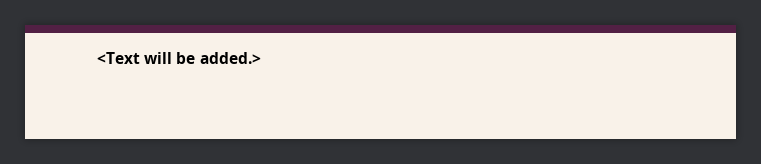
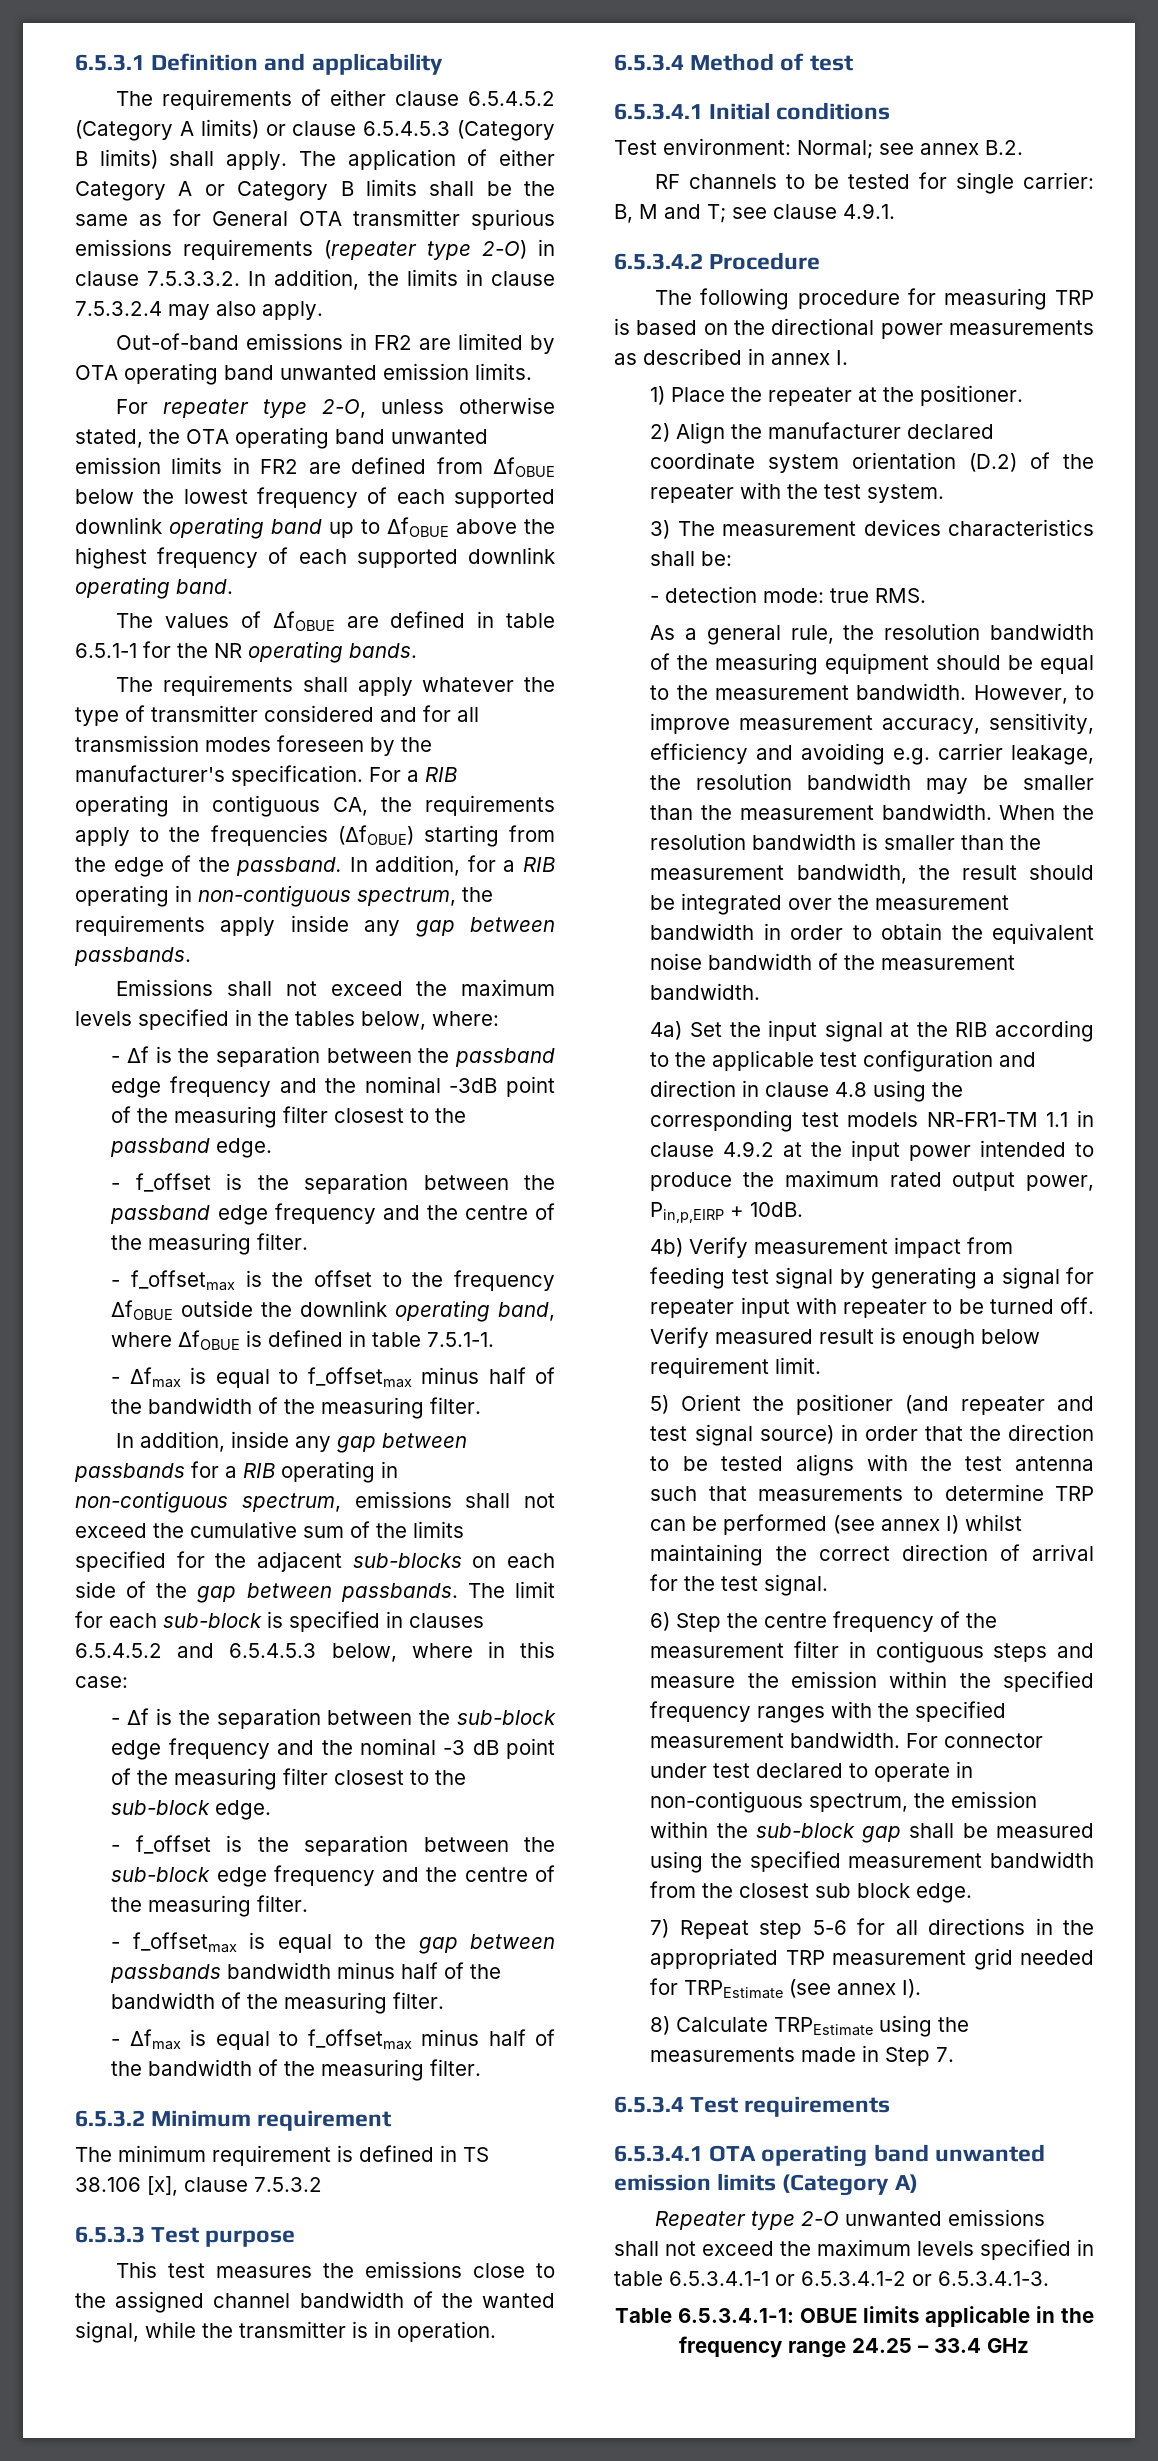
[97,52,261,64] <Text will be added.> -> [75,53,443,75] [116,89,555,110] [75,119,555,141] [75,149,555,170] [75,179,555,201] [75,209,555,230] [75,239,555,260] [75,269,556,290] [75,301,323,320] [116,333,555,354] [75,363,532,385] [116,397,555,418] [75,427,488,449] [75,457,555,477] [75,487,555,508] [75,517,555,539] [75,547,555,569] [75,577,233,599] [116,611,555,631] [75,641,417,663] [116,675,555,696] [75,705,479,726] [75,735,432,756] [75,765,457,786] [75,795,555,817] [75,825,555,847] [75,855,555,877] [75,885,493,907] [75,915,555,937] [74,947,191,966] [116,979,555,996] [75,1009,499,1030] [111,1046,555,1067] [111,1076,555,1098] [111,1106,467,1128] [110,1138,273,1158] [111,1173,555,1194] [110,1203,555,1225] [111,1233,309,1255] [111,1270,555,1291] [111,1300,555,1322] [111,1330,495,1350] [111,1367,555,1388] [111,1397,482,1419] [116,1431,468,1453] [74,1461,398,1483] [75,1491,555,1513] [75,1521,464,1538] [75,1551,555,1572] [75,1581,555,1603] [75,1611,484,1632] [75,1641,555,1662] [75,1676,128,1688] [111,1708,556,1729] [111,1738,555,1760] [111,1768,467,1790] [111,1800,272,1820] [111,1835,555,1856] [111,1865,555,1887] [111,1895,309,1917] [111,1932,555,1954] [110,1962,502,1983] [111,1992,445,2014] [111,2029,555,2050] [111,2059,482,2081] [75,2110,392,2131] [75,2145,489,2166] [75,2176,322,2196] [75,2226,296,2247] [116,2261,555,2278] [75,2291,555,2313] [75,2321,496,2343] [614,53,853,71] [614,102,891,120] [614,138,1023,159] [655,172,1094,194] [614,203,895,223] [614,252,821,270] [655,288,1094,310] [614,318,1094,339] [614,348,848,365] [650,385,1024,406] [650,422,995,444] [650,452,1094,473] [650,482,945,503] [650,519,1094,539] [650,551,733,566] [650,586,927,603] [650,623,1094,645] [650,653,1094,675] [650,683,1094,704] [650,713,1094,734] [650,743,1094,765] [650,773,1094,794] [650,803,1094,820] [650,833,1042,850] [650,863,1094,884] [650,893,1010,915] [650,923,1094,944] [650,953,1016,970] [650,983,761,1000] [650,1020,1094,1042] [650,1050,1037,1072] [650,1080,964,1102] [650,1110,1094,1132] [650,1140,1094,1161] [650,1170,1094,1191] [650,1202,804,1223] [650,1237,1014,1258] [650,1267,1094,1289] [650,1297,1094,1318] [650,1327,1041,1349] [650,1357,822,1378] [650,1394,1094,1415] [650,1424,1094,1446] [650,1454,1094,1476] [650,1484,1094,1501] [650,1514,1023,1535] [650,1544,1094,1566] [650,1574,829,1596] [650,1611,998,1632] [650,1641,1094,1663] [650,1671,1094,1692] [650,1701,1007,1723] [650,1731,1044,1748] [650,1761,974,1782] [650,1791,1038,1813] [650,1821,1094,1843] [650,1851,1094,1873] [650,1881,973,1903] [650,1918,1094,1939] [650,1948,1094,1970] [650,1978,922,1999] [650,2015,970,2037] [650,2045,955,2066] [614,2096,891,2117] [614,2144,1045,2167] [614,2173,918,2196] [655,2209,1046,2230] [614,2239,1094,2260] [614,2271,1049,2286] [614,2306,1094,2327] [679,2336,1029,2358] 6.5.3.1 Definition and applicability // The requirements of either clause 6.5.4.5.2 (Category A limits) or clause 6.5.4.5.3 (Category B limits) shall apply. The application of either Category A or Category B limits shall be the same as for General OTA transmitter spurious emissions requirements (repeater type 2-O) in clause 7.5.3.3.2. In addition, the limits in clause 7.5.3.2.4 may also apply. // Out-of-band emissions in FR2 are limited by OTA operating band unwanted emission limits. // For repeater type 2-O, unless otherwise stated, the OTA operating band unwanted emission limits in FR2 are defined from ΔfOBUE below the lowest frequency of each supported downlink operating band up to ΔfOBUE above the highest frequency of each supported downlink operating band. // The values of ΔfOBUE are defined in table 6.5.1-1 for the NR operating bands. // The requirements shall apply whatever the type of transmitter considered and for all transmission modes foreseen by the manufacturer's specification. For a RIB operating in contiguous CA, the requirements apply to the frequencies (ΔfOBUE) starting from the edge of the passband. In addition, for a RIB operating in non-contiguous spectrum, the requirements apply inside any gap between passbands. // Emissions shall not exceed the maximum levels specified in the tables below, where: // - Δf is the separation between the passband edge frequency and the nominal -3dB point of the measuring filter closest to the passband edge. // - f_offset is the separation between the passband edge frequency and the centre of the measuring filter. // - f_offsetmax is the offset to the frequency ΔfOBUE outside the downlink operating band, where ΔfOBUE is defined in table 7.5.1-1. // - Δfmax is equal to f_offsetmax minus half of the bandwidth of the measuring filter. // In addition, inside any gap between passbands for a RIB operating in non-contiguous spectrum, emissions shall not exceed the cumulative sum of the limits specified for the adjacent sub-blocks on each side of the gap between passbands. The limit for each sub-block is specified in clauses 6.5.4.5.2 and 6.5.4.5.3 below, where in this case: // - Δf is the separation between the sub-block edge frequency and the nominal -3 dB point of the measuring filter closest to the sub-block edge. // - f_offset is the separation between the sub-block edge frequency and the centre of the measuring filter. // - f_offsetmax is equal to the gap between passbands bandwidth minus half of the bandwidth of the measuring filter. // - Δfmax is equal to f_offsetmax minus half of the bandwidth of the measuring filter. // 6.5.3.2 Minimum requirement // The minimum requirement is defined in TS 38.106 [x], clause 7.5.3.2 // 6.5.3.3 Test purpose // This test measures the emissions close to the assigned channel bandwidth of the wanted signal, while the transmitter is in operation. // 6.5.3.4 Method of test // 6.5.3.4.1 Initial conditions // Test environment: Normal; see annex B.2. // RF channels to be tested for single carrier: B, M and T; see clause 4.9.1. // 6.5.3.4.2 Procedure // The following procedure for measuring TRP is based on the directional power measurements as described in annex I. // 1) Place the repeater at the positioner. // 2) Align the manufacturer declared coordinate system orientation (D.2) of the repeater with the test system. // 3) The measurement devices characteristics shall be: // - detection mode: true RMS. // As a general rule, the resolution bandwidth of the measuring equipment should be equal to the measurement bandwidth. However, to improve measurement accuracy, sensitivity, efficiency and avoiding e.g. carrier leakage, the resolution bandwidth may be smaller than the measurement bandwidth. When the resolution bandwidth is smaller than the measurement bandwidth, the result should be integrated over the measurement bandwidth in order to obtain the equivalent noise bandwidth of the measurement bandwidth. // 4a) Set the input signal at the RIB according to the applicable test configuration and direction in clause 4.8 using the corresponding test models NR-FR1-TM 1.1 in clause 4.9.2 at the input power intended to produce the maximum rated output power, Pin,p,EIRP + 10dB. // 4b) Verify measurement impact from feeding test signal by generating a signal for repeater input with repeater to be turned off. Verify measured result is enough below requirement limit. // 5) Orient the positioner (and repeater and test signal source) in order that the direction to be tested aligns with the test antenna such that measurements to determine TRP can be performed (see annex I) whilst maintaining the correct direction of arrival for the test signal. // 6) Step the centre frequency of the measurement filter in contiguous steps and measure the emission within the specified frequency ranges with the specified measurement bandwidth. For connector under test declared to operate in non-contiguous spectrum, the emission within the sub-block gap shall be measured using the specified measurement bandwidth from the closest sub block edge. // 7) Repeat step 5-6 for all directions in the appropriated TRP measurement grid needed for TRPEstimate (see annex I). // 8) Calculate TRPEstimate using the measurements made in Step 7. // 6.5.3.4 Test requirements // 6.5.3.4.1 OTA operating band unwanted emission limits (Category A) // Repeater type 2-O unwanted emissions shall not exceed the maximum levels specified in table 6.5.3.4.1-1 or 6.5.3.4.1-2 or 6.5.3.4.1-3. // Table 6.5.3.4.1-1: OBUE limits applicable in the frequency range 24.25 – 33.4 GHz

